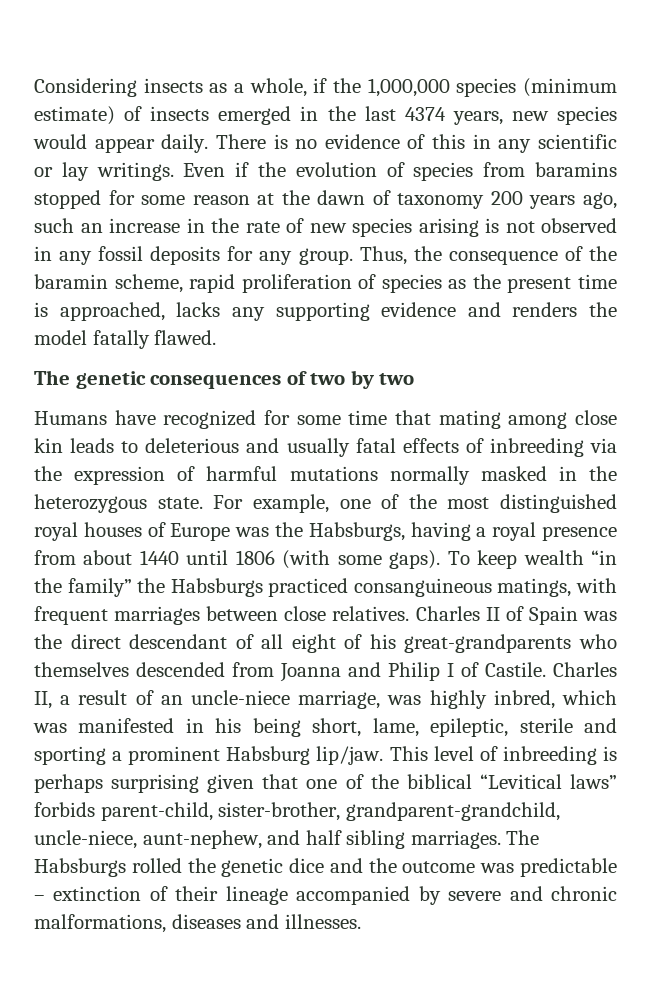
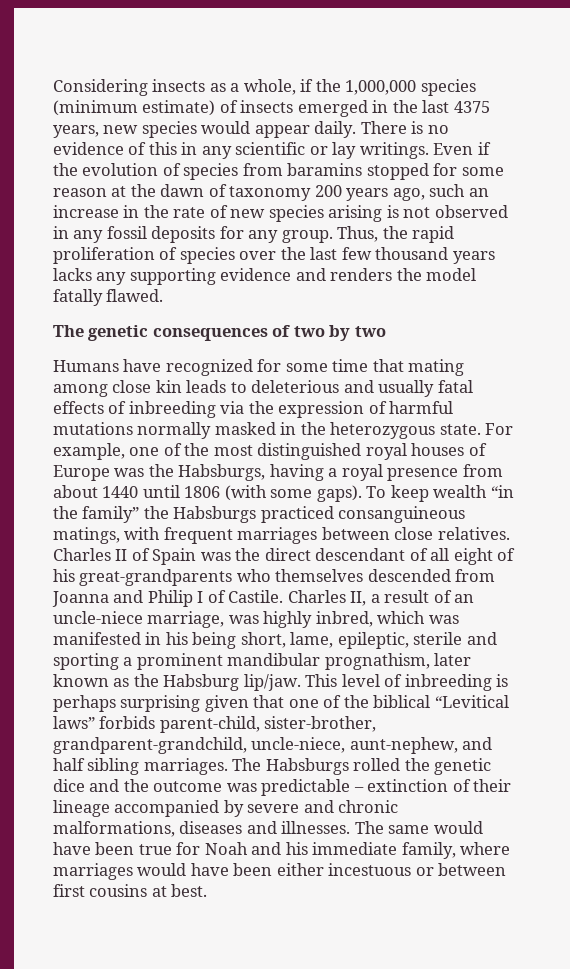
[404,107,446,121] 4374 -> [453,101,490,113] 4375
[448,246,617,265] [34,274,617,293] [34,302,165,321] consequence of the baramin scheme, rapid proliferation of species as the present time is approached, -> [412,226,455,243] [53,247,495,264] rapid proliferation of species over the last few thousand years
(221, 755) none -> [227,653,472,670] [53,674,159,687] mandibular prognathism, later known as the
(361, 921) none -> [354,821,483,834] [53,842,511,859] [53,863,507,880] [53,884,208,897] The same would have been true for Noah and his immediate family, where marriages would have been either incestuous or between first cousins at best.

